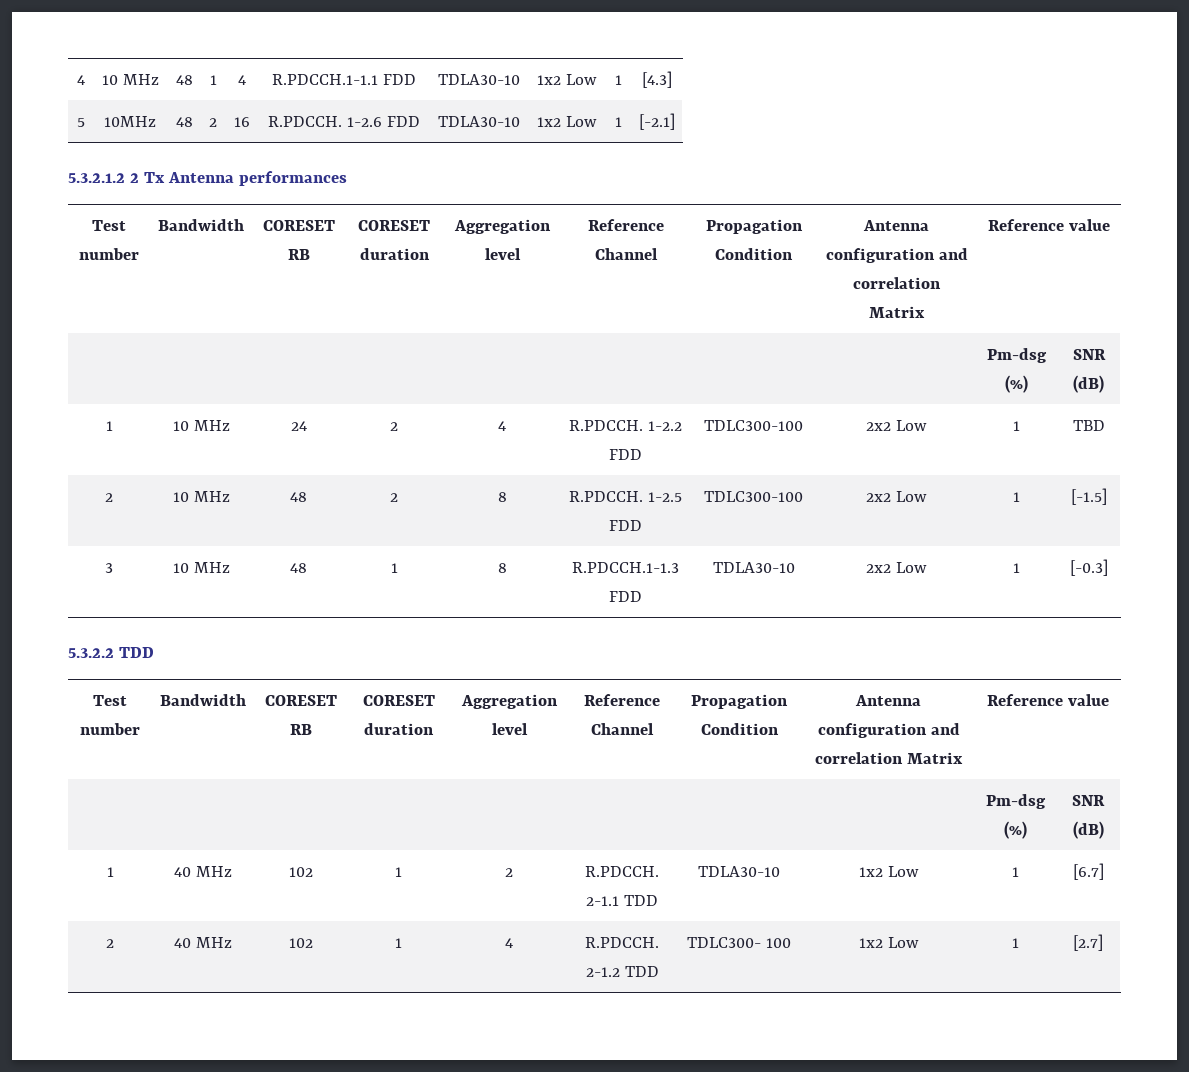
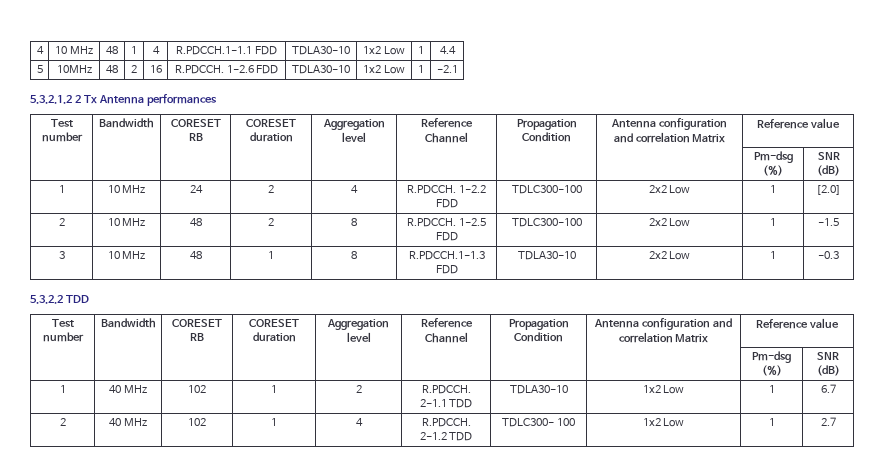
[641,71,672,88] [4.3] -> [439,46,456,54] 4.4
[638,113,675,130] [-2.1] -> [436,65,458,73] -2.1
[1072,420,1105,431] TBD -> [816,185,841,195] [2.0]
[1070,488,1107,505] [-1.5] -> [818,218,839,226] -1.5
[1069,559,1108,576] [-0.3] -> [818,251,839,259] -0.3
[1072,863,1104,880] [6.7] -> [820,384,836,393] 6.7
[1073,934,1103,951] [2.7] -> [820,417,836,426] 2.7

